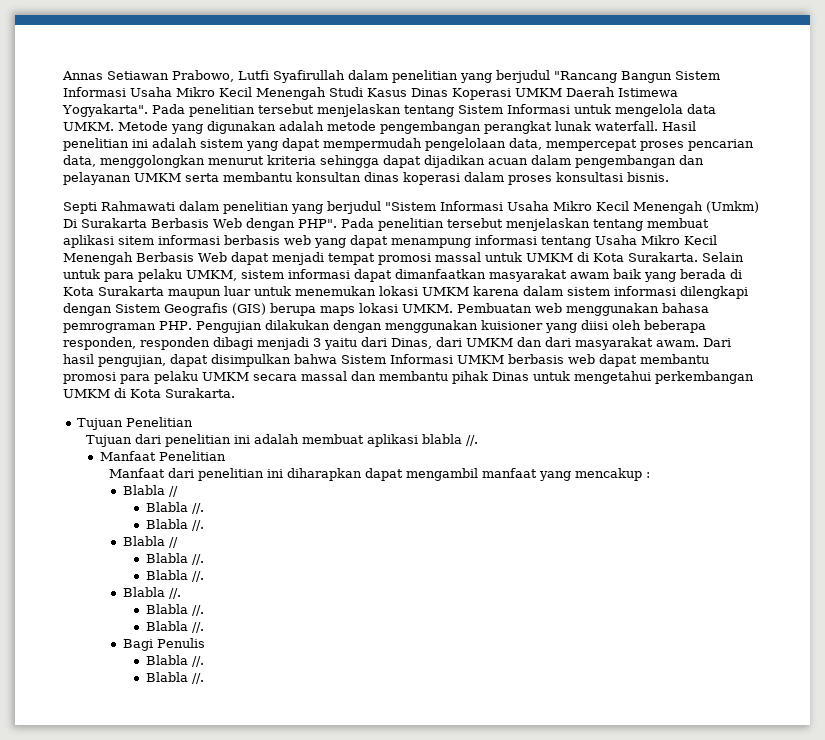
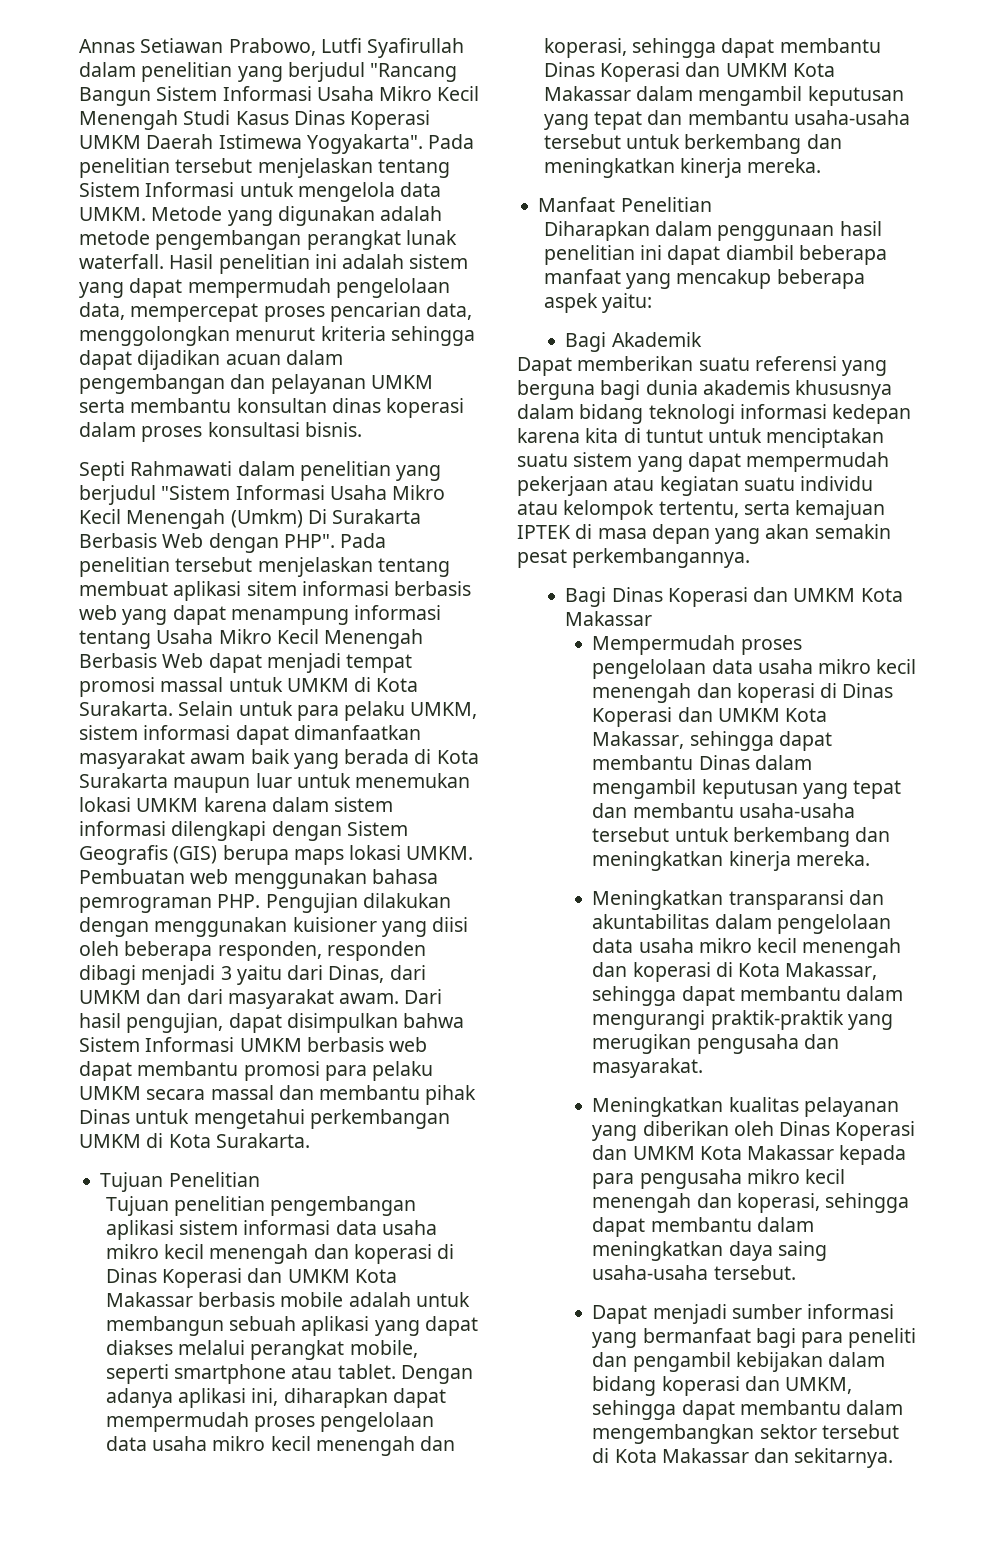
[134,434,478,447] [100,451,227,461] [108,468,650,481] [122,485,178,497] [145,502,204,514] [145,519,204,531] [122,536,178,548] [145,553,204,565] [145,570,204,582] [122,587,181,599] [145,604,204,616] [145,621,204,633] [122,638,205,651] [145,655,204,667] [145,672,204,684] dari penelitian ini adalah membuat aplikasi blabla //. // Manfaat Penelitian // Manfaat dari penelitian ini diharapkan dapat mengambil manfaat yang mencakup : // Blabla // // Blabla //. // Blabla //. // Blabla // // Blabla //. // Blabla //. // Blabla //. // Blabla //. // Blabla //. // Bagi Penulis // Blabla //. // Blabla //. -> [174,1196,417,1216] [105,1220,438,1240] [105,1244,455,1264] [105,1268,398,1288] [105,1292,471,1307] [105,1316,479,1336] [105,1340,418,1360] [105,1364,474,1384] [105,1388,447,1408] [105,1412,435,1432] [105,1436,456,1456] [543,38,881,58] [543,62,836,82] [543,86,904,106] [543,110,911,130] [543,134,842,154] [543,158,822,178] [538,197,712,212] [543,221,882,241] [543,245,888,265] [543,269,865,289] [543,293,653,313] [565,332,702,352] [517,356,888,376] [517,380,893,400] [517,404,912,424] [517,428,885,448] [517,452,890,472] [517,476,874,496] [517,500,886,520] [517,524,891,544] [517,548,751,568] [565,587,903,607] [565,611,653,626] [592,635,802,655] [592,659,917,679] [592,683,894,703] [592,707,828,727] [592,731,832,751] [592,755,812,770] [592,779,902,799] [592,803,855,818] [592,827,891,847] [592,851,870,871] [592,890,884,910] [592,914,891,934] [592,938,902,958] [592,962,878,982] [592,986,904,1006] [592,1010,893,1030] [592,1034,839,1054] [592,1058,704,1078] [592,1097,899,1117] [592,1121,916,1141] [592,1145,907,1165] [592,1169,846,1189] [592,1193,910,1213] [592,1217,814,1237] [592,1241,827,1261] [592,1265,796,1280] [592,1304,895,1324] [592,1328,917,1348] [592,1352,886,1372] [592,1376,853,1396] [592,1400,904,1420] [592,1424,899,1444] [592,1448,894,1468] penelitian pengembangan aplikasi sistem informasi data usaha mikro kecil menengah dan koperasi di Dinas Koperasi dan UMKM Kota Makassar berbasis mobile adalah untuk membangun sebuah aplikasi yang dapat diakses melalui perangkat mobile, seperti smartphone atau tablet. Dengan adanya aplikasi ini, diharapkan dapat mempermudah proses pengelolaan data usaha mikro kecil menengah dan koperasi, sehingga dapat membantu Dinas Koperasi dan UMKM Kota Makassar dalam mengambil keputusan yang tepat dan membantu usaha-usaha tersebut untuk berkembang dan meningkatkan kinerja mereka. // Manfaat Penelitian // Diharapkan dalam penggunaan hasil penelitian ini dapat diambil beberapa manfaat yang mencakup beberapa aspek yaitu: // Bagi Akademik // Dapat memberikan suatu referensi yang berguna bagi dunia akademis khususnya dalam bidang teknologi informasi kedepan karena kita di tuntut untuk menciptakan suatu sistem yang dapat mempermudah pekerjaan atau kegiatan suatu individu atau kelompok tertentu, serta kemajuan IPTEK di masa depan yang akan semakin pesat perkembangannya. // Bagi Dinas Koperasi dan UMKM Kota Makassar // Mempermudah proses pengelolaan data usaha mikro kecil menengah dan koperasi di Dinas Koperasi dan UMKM Kota Makassar, sehingga dapat membantu Dinas dalam mengambil keputusan yang tepat dan membantu usaha-usaha tersebut untuk berkembang dan meningkatkan kinerja mereka. // Meningkatkan transparansi dan akuntabilitas dalam pengelolaan data usaha mikro kecil menengah dan koperasi di Kota Makassar, sehingga dapat membantu dalam mengurangi praktik-praktik yang merugikan pengusaha dan masyarakat. // Meningkatkan kualitas pelayanan yang diberikan oleh Dinas Koperasi dan UMKM Kota Makassar kepada para pengusaha mikro kecil menengah dan koperasi, sehingga dapat membantu dalam meningkatkan daya saing usaha-usaha tersebut. // Dapat menjadi sumber informasi yang bermanfaat bagi para peneliti dan pengambil kebijakan dalam bidang koperasi dan UMKM, sehingga dapat membantu dalam mengembangkan sektor tersebut di Kota Makassar dan sekitarnya.

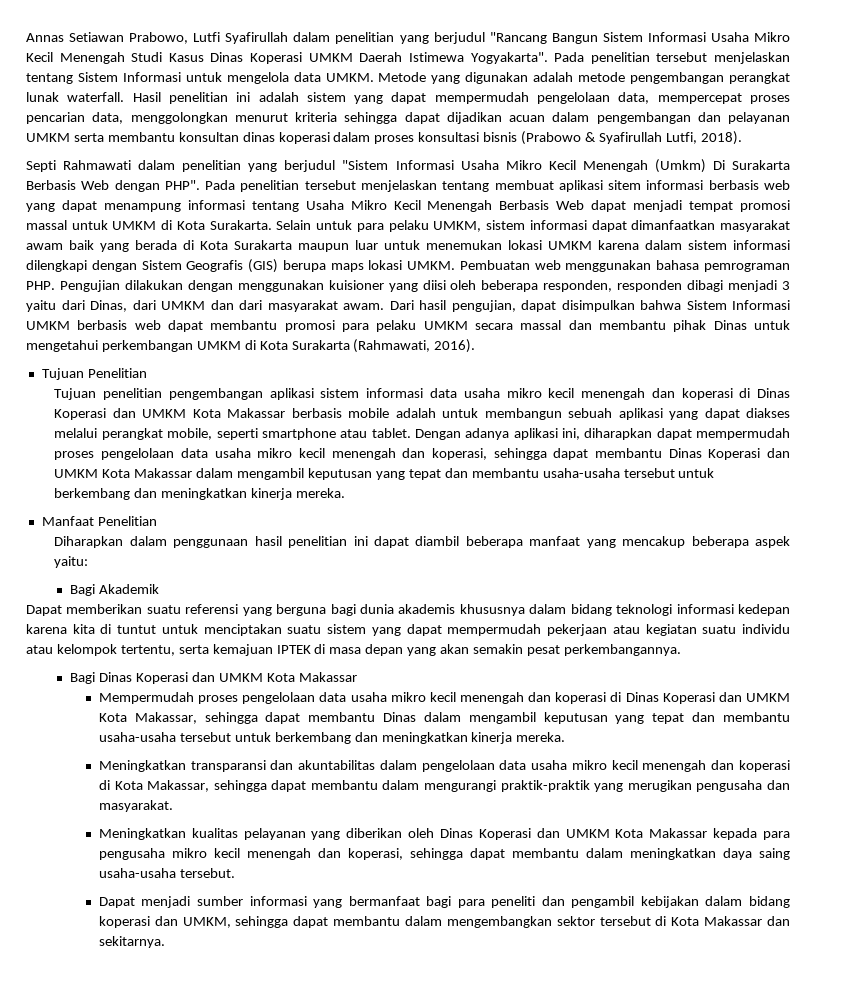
[304,422,362,437] bisnis. -> [483,131,742,145] bisnis (Prabowo & Syafirullah Lutfi, 2018).
[215,1133,310,1148] Surakarta. -> [291,339,476,353] Surakarta (Rahmawati, 2016).

